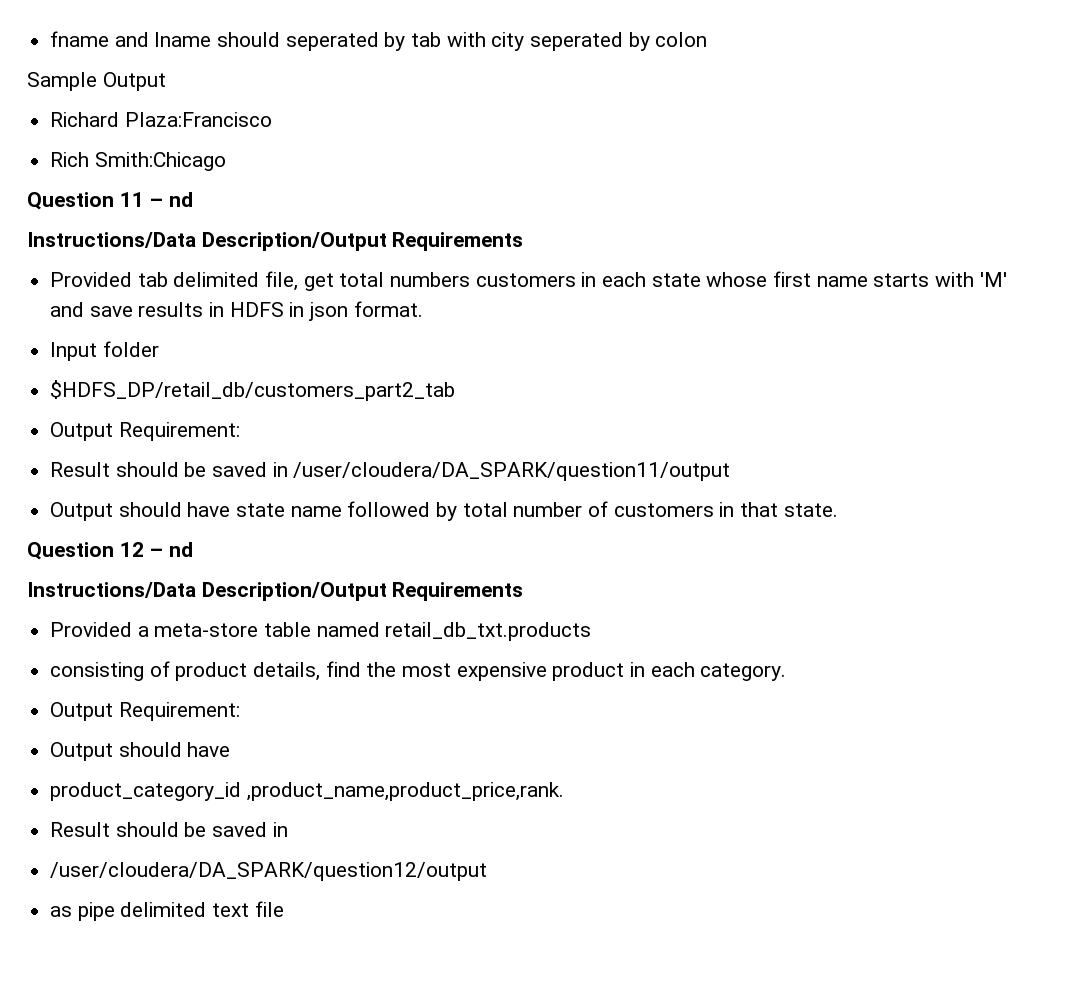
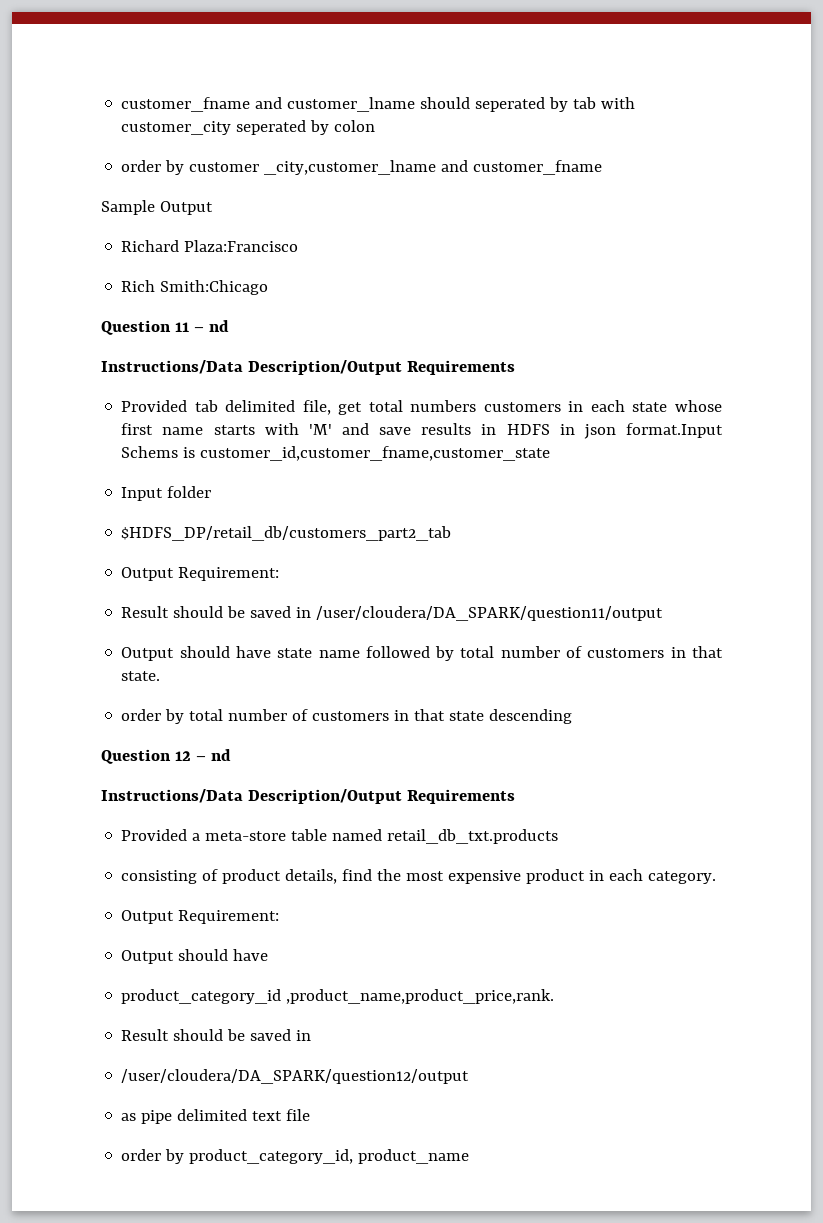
[50,31,212,47] fname and lname -> [121,97,416,112] customer_fname and customer_lname
[491,32,525,51] city -> [121,121,232,135] customer_city
(708, 39) none -> [121,160,603,175] // order by customer _city,customer_lname and customer_fname
[353,301,423,317] format. -> [626,423,723,438] [121,446,551,461] format.Input Schems is customer_id,customer_fname,customer_state
(838, 510) none -> [121,709,573,724] // order by total number of customers in that state descending
(284, 909) none -> [121,1149,470,1164] // order by product_category_id, product_name

